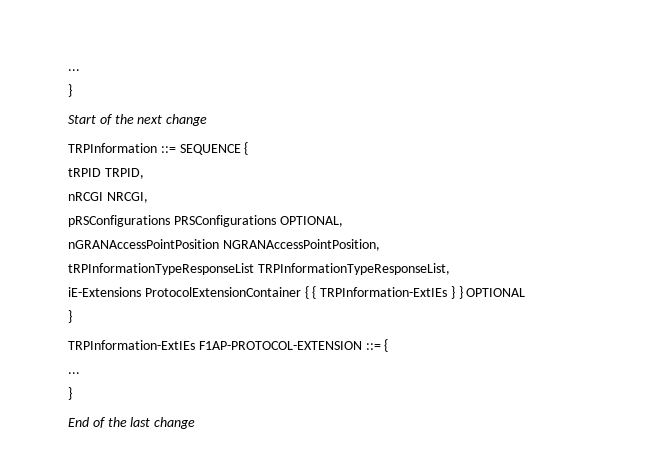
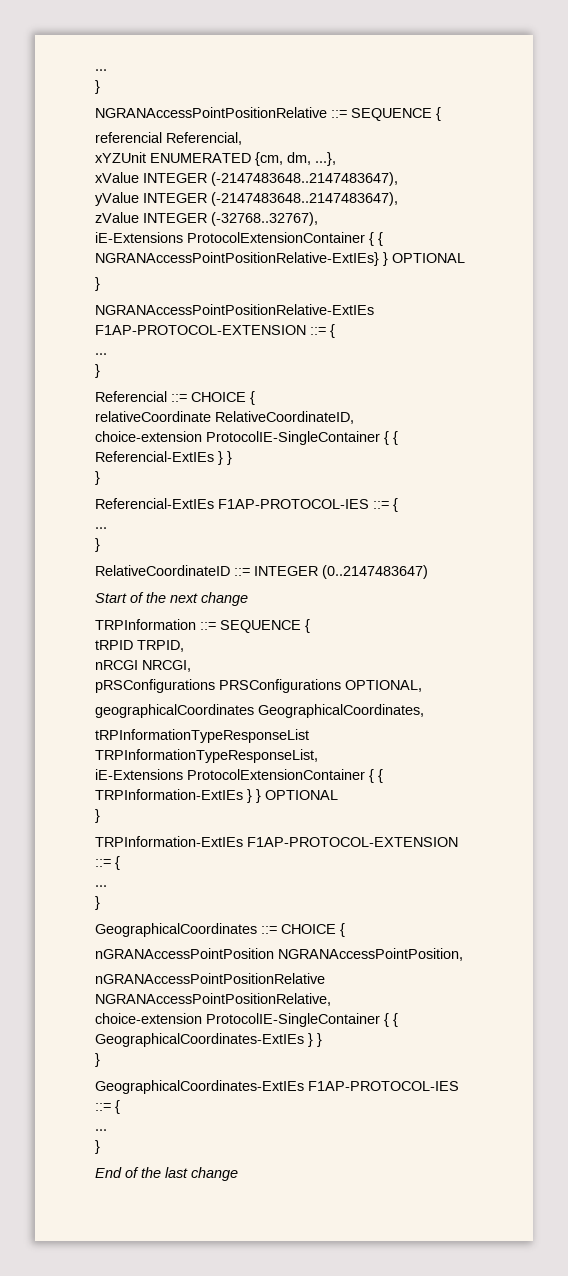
[68,69,80,71] [68,84,72,97] ... // } -> [95,69,107,71] [95,80,100,94] [95,107,441,121] [95,132,242,145] [95,152,336,166] [95,172,398,186] [95,192,398,206] [95,212,318,226] [95,232,383,246] [95,252,465,266] [95,277,100,291] [95,304,374,315] [95,324,335,338] [95,353,107,355] [95,364,100,378] [95,391,255,405] [95,411,354,424] [95,431,398,445] [95,451,232,465] [95,471,100,485] [95,498,398,512] [95,527,107,529] [95,538,100,552] [95,565,428,579] ... // } // NGRANAccessPointPositionRelative ::= SEQUENCE { // referencial Referencial, // xYZUnit ENUMERATED {cm, dm, ...}, // xValue INTEGER (-2147483648..2147483647), // yValue INTEGER (-2147483648..2147483647), // zValue INTEGER (-32768..32767), // iE-Extensions ProtocolExtensionContainer { { NGRANAccessPointPositionRelative-ExtIEs} } OPTIONAL // } // NGRANAccessPointPositionRelative-ExtIEs F1AP-PROTOCOL-EXTENSION ::= { // ... // } // Referencial ::= CHOICE { // relativeCoordinate RelativeCoordinateID, // choice-extension ProtocolIE-SingleContainer { { Referencial-ExtIEs } } // } // Referencial-ExtIEs F1AP-PROTOCOL-IES ::= { // ... // } // RelativeCoordinateID ::= INTEGER (0..2147483647)
[68,239,380,251] nGRANAccessPointPosition NGRANAccessPointPosition, -> [95,704,424,718] geographicalCoordinates GeographicalCoordinates,
(72, 393) none -> [95,923,345,937] [95,948,463,961] [95,973,325,984] [95,993,331,1006] [95,1013,398,1027] [95,1033,322,1047] [95,1053,100,1067] [95,1080,459,1094] [95,1100,120,1114] [95,1129,107,1131] [95,1140,100,1154] // GeographicalCoordinates ::= CHOICE { // nGRANAccessPointPosition NGRANAccessPointPosition, // nGRANAccessPointPositionRelative NGRANAccessPointPositionRelative, // choice-extension ProtocolIE-SingleContainer { { GeographicalCoordinates-ExtIEs } } // } // GeographicalCoordinates-ExtIEs F1AP-PROTOCOL-IES ::= { // ... // }

